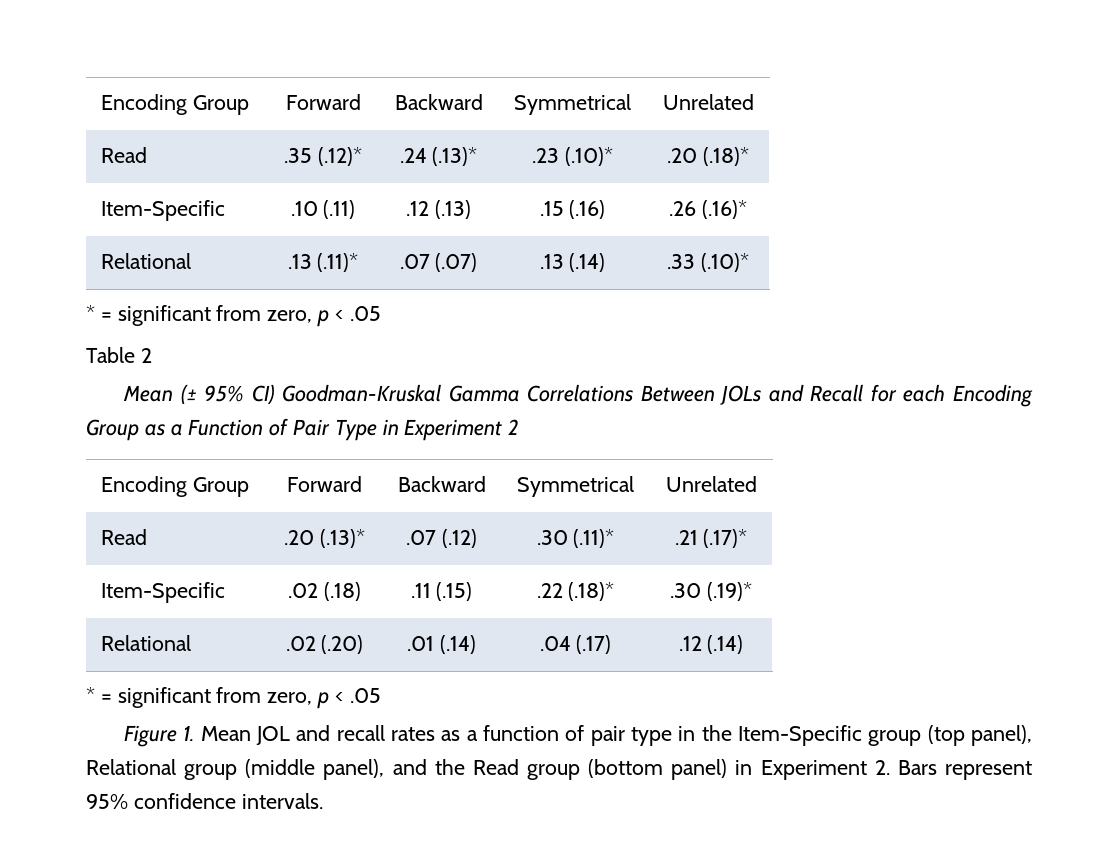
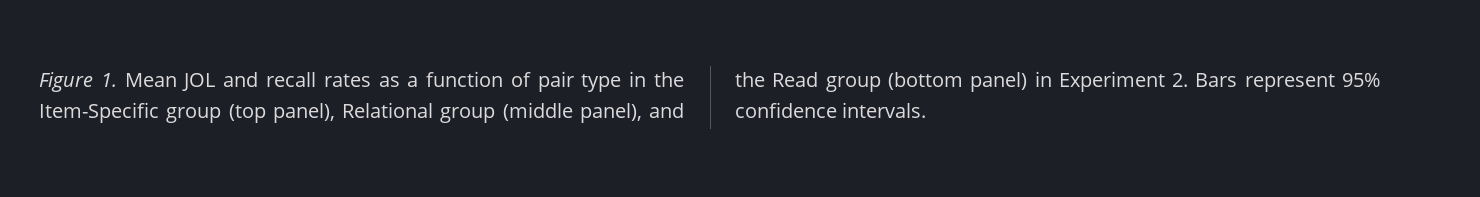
[101,94,250,115] [285,94,361,110] [394,94,483,110] [514,94,631,115] [662,94,754,110] [101,147,148,163] [284,147,362,166] [399,147,478,166] [532,147,613,166] [667,147,749,166] [101,200,226,221] [290,200,356,219] [406,200,471,219] [539,200,606,219] [669,200,747,219] [101,253,192,269] [287,253,359,272] [399,253,478,272] [539,253,606,272] [667,253,749,272] [86,305,381,327] [86,347,152,363] [123,384,1034,407] [86,418,520,441] [101,476,250,497] [287,476,363,492] [397,476,486,492] [517,476,634,497] [665,476,757,492] [101,529,148,545] [284,529,365,548] [406,529,477,548] [536,529,615,548] [674,529,748,548] [101,582,226,603] [288,582,361,601] [410,582,473,601] [536,582,615,601] [670,582,752,601] [101,635,192,651] [285,635,364,654] [407,635,476,654] [539,635,612,654] [678,635,744,654] [86,687,381,709] Encoding Group | Forward | Backward | Symmetrical | Unrelated // Read | .35 (.12)* | .24 (.13)* | .23 (.10)* | .20 (.18)* // Item-Specific | .10 (.11) | .12 (.13) | .15 (.16) | .26 (.16)* // Relational | .13 (.11)* | .07 (.07) | .13 (.14) | .33 (.10)* // * = significant from zero, p < .05 // Table 2 // Mean (± 95% CI) Goodman-Kruskal Gamma Correlations Between JOLs and Recall for each Encoding Group as a Function of Pair Type in Experiment 2 // Encoding Group | Forward | Backward | Symmetrical | Unrelated // Read | .20 (.13)* | .07 (.12) | .30 (.11)* | .21 (.17)* // Item-Specific | .02 (.18) | .11 (.15) | .22 (.18)* | .30 (.19)* // Relational | .02 (.20) | .01 (.14) | .04 (.17) | .12 (.14) // * = significant from zero, p < .05 // -> (39, 82) none

